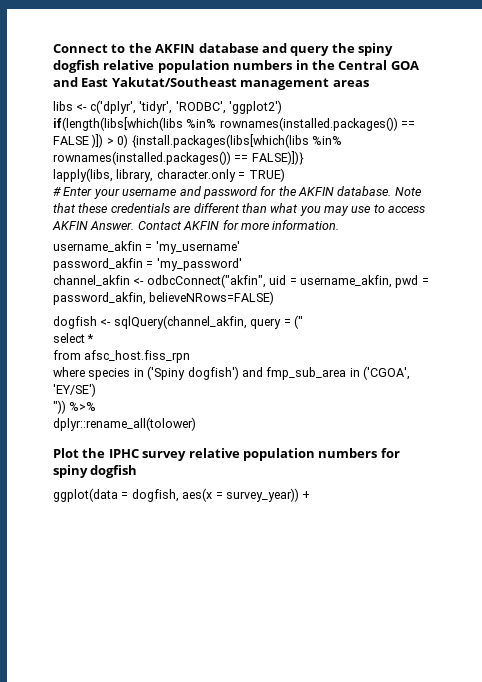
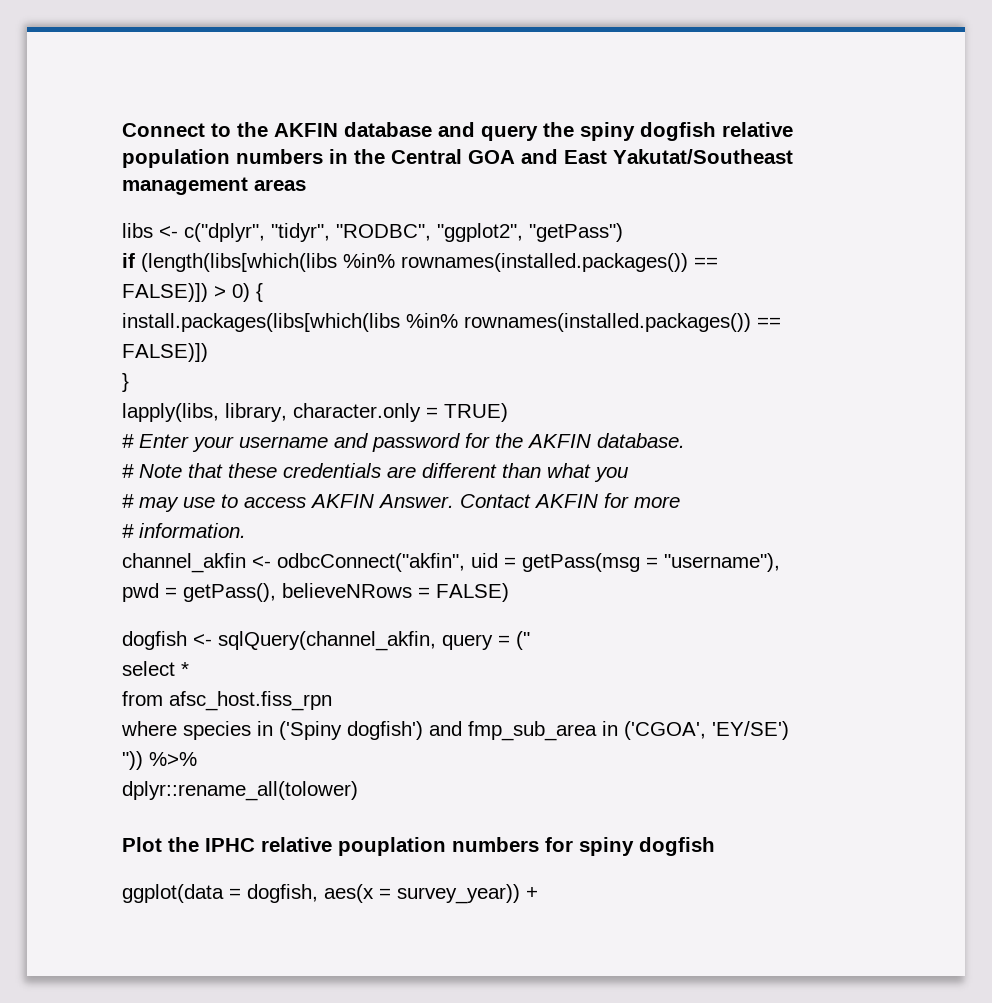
[89,100,282,114] [53,117,416,131] [53,134,342,148] [53,151,304,165] c('dplyr', 'tidyr', 'RODBC', 'ggplot2') // if(length(libs[which(libs %in% rownames(installed.packages()) == FALSE )]) > 0) {install.packages(libs[which(libs %in% rownames(installed.packages()) == FALSE)])} -> [184,223,623,242] [122,253,718,272] [122,283,263,302] [122,313,781,332] [122,343,208,362] [122,373,129,392] c("dplyr", "tidyr", "RODBC", "ggplot2", "getPass") // if (length(libs[which(libs %in% rownames(installed.packages()) == // FALSE)]) > 0) { // install.packages(libs[which(libs %in% rownames(installed.packages()) == // FALSE)]) // }
(392, 191) none -> [122,464,134,478] // #
(321, 211) none -> [122,494,134,508] // #
(270, 226) none -> [122,524,134,538] // #
[53,241,240,254] [53,258,242,271] // username_akfin = 'my_username' // password_akfin = 'my_password' -> (246, 530) none
[299,275,429,288] [53,291,275,305] username_akfin, pwd = password_akfin, believeNRows=FALSE) -> [522,553,780,572] [122,583,509,602] getPass(msg = "username"), // pwd = getPass(), believeNRows = FALSE)
[142,448,315,461] survey relative population -> [261,837,446,856] relative pouplation

